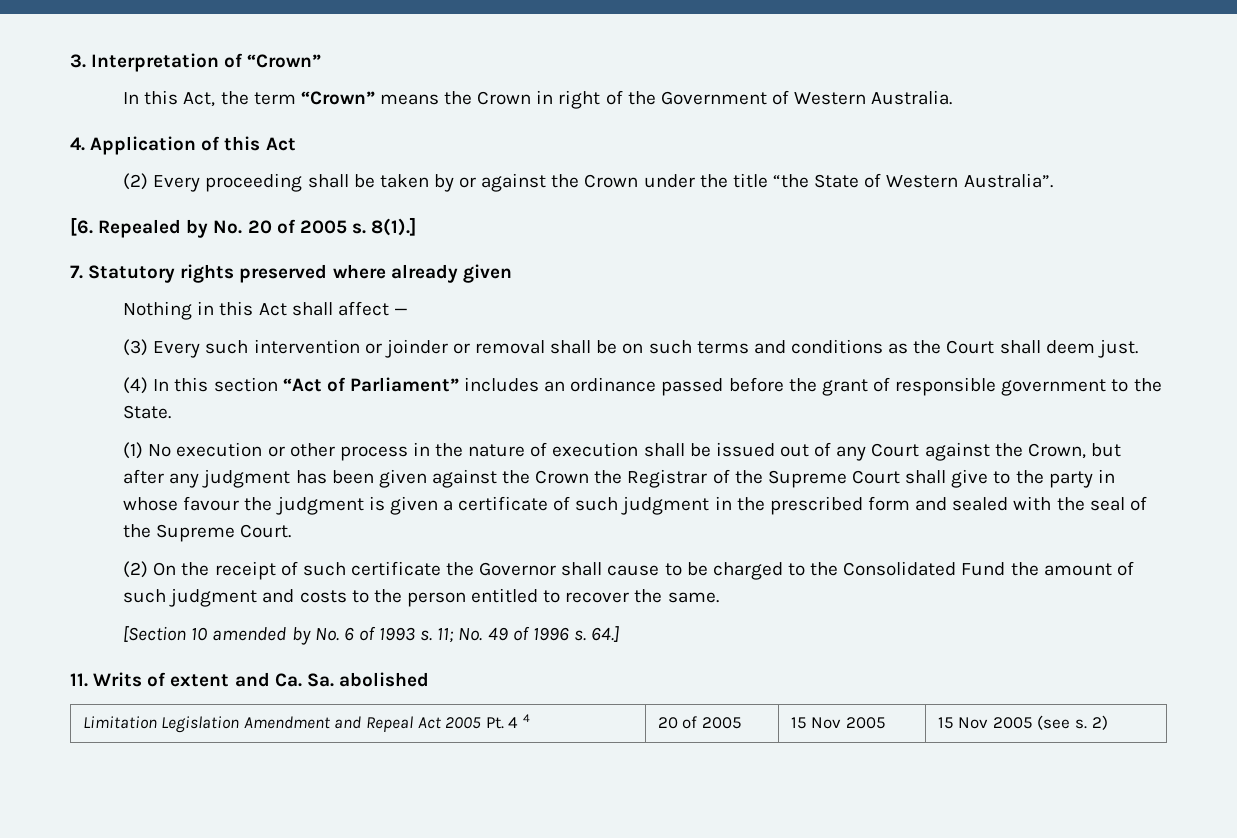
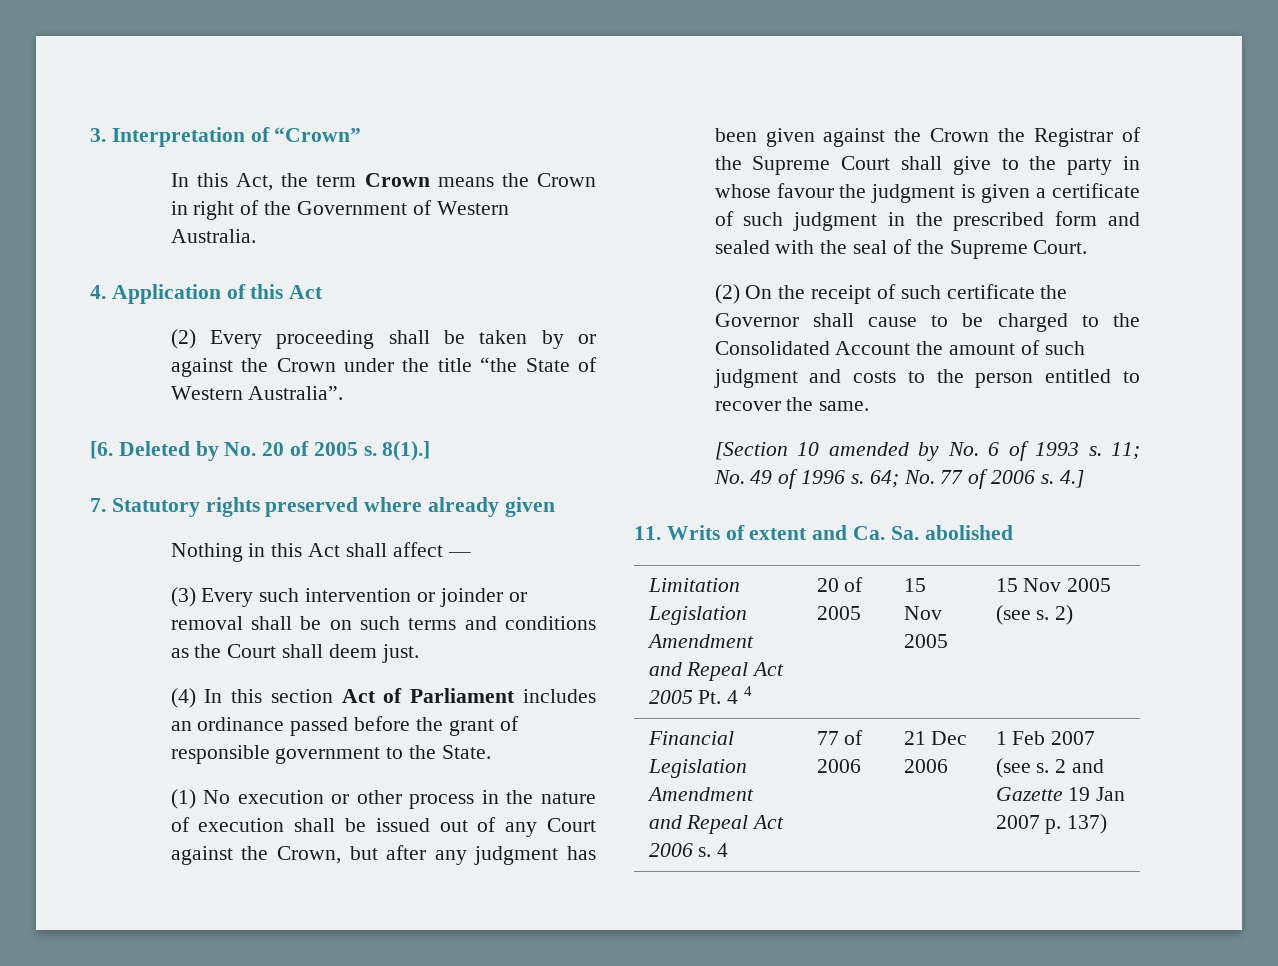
[300,91,375,105] “Crown” -> [364,173,430,187] Crown
[98,219,182,238] Repealed -> [118,441,190,456] Deleted
[282,377,459,392] “Act of Parliament” -> [341,688,516,703] Act of Parliament
[961,562,1006,576] Fund -> [835,341,911,355] Account
[591,626,620,642] 64.] -> [869,469,1084,489] 64; No. 77 of 2006 s. 4.]
(1108, 722) none -> [647,731,734,745] [647,759,747,778] [646,787,754,801] [648,815,785,834] [648,843,729,857] [816,730,864,745] [816,759,861,773] [903,731,968,745] [903,759,948,773] [995,731,1096,745] [995,758,1104,778] [995,787,1126,801] [995,814,1108,834] // Financial Legislation Amendment and Repeal Act 2006 s. 4 | 77 of 2006 | 21 Dec 2006 | 1 Feb 2007 (see s. 2 and Gazette 19 Jan 2007 p. 137)

